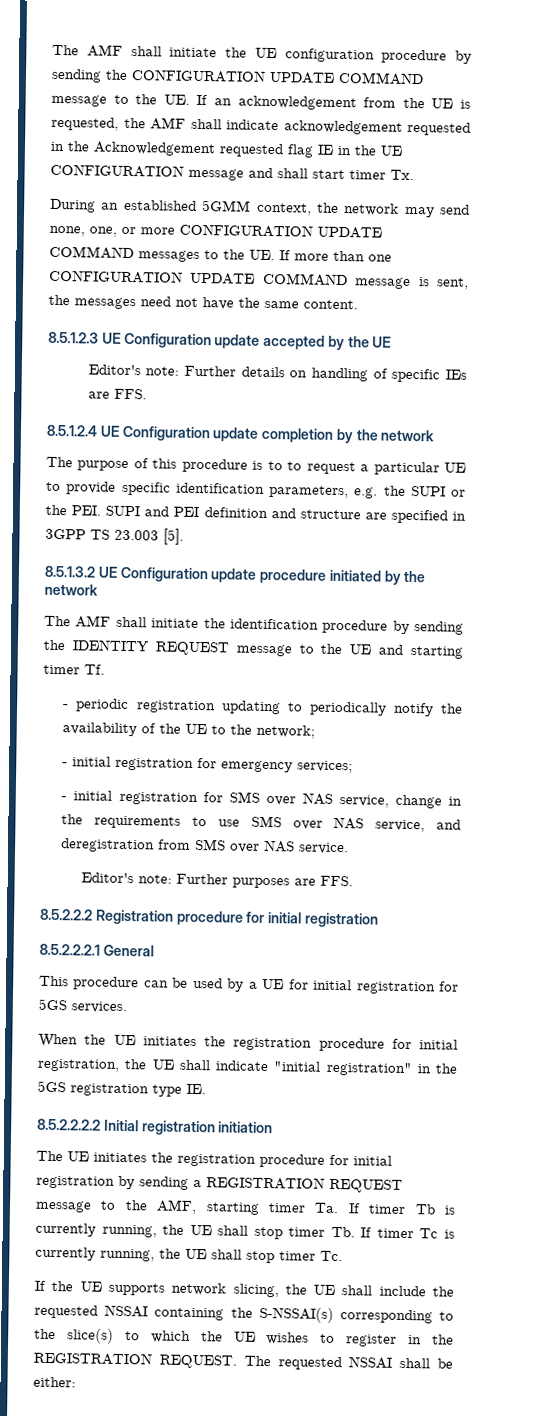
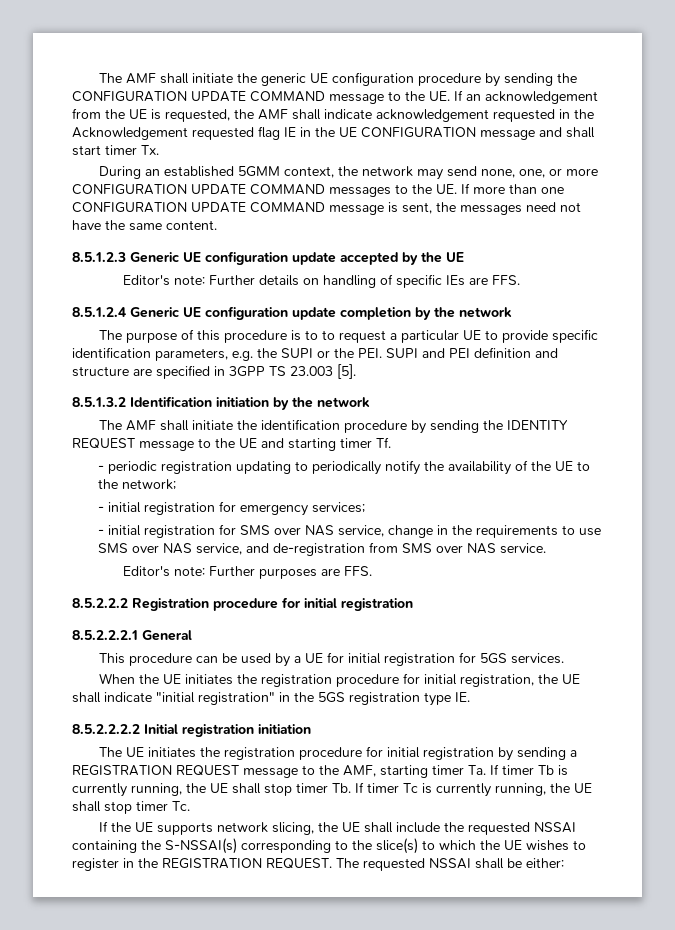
[52,44,247,58] The AMF shall initiate the -> [98,73,306,86] The AMF shall initiate the generic
[101,332,212,349] UE Configuration -> [130,251,288,265] Generic UE configuration
[99,425,211,442] UE Configuration -> [130,306,288,320] Generic UE configuration
[97,566,382,584] UE Configuration update procedure initiated -> [130,396,269,408] Identification initiation
[61,838,156,853] deregistration -> [272,543,365,556] de-registration

